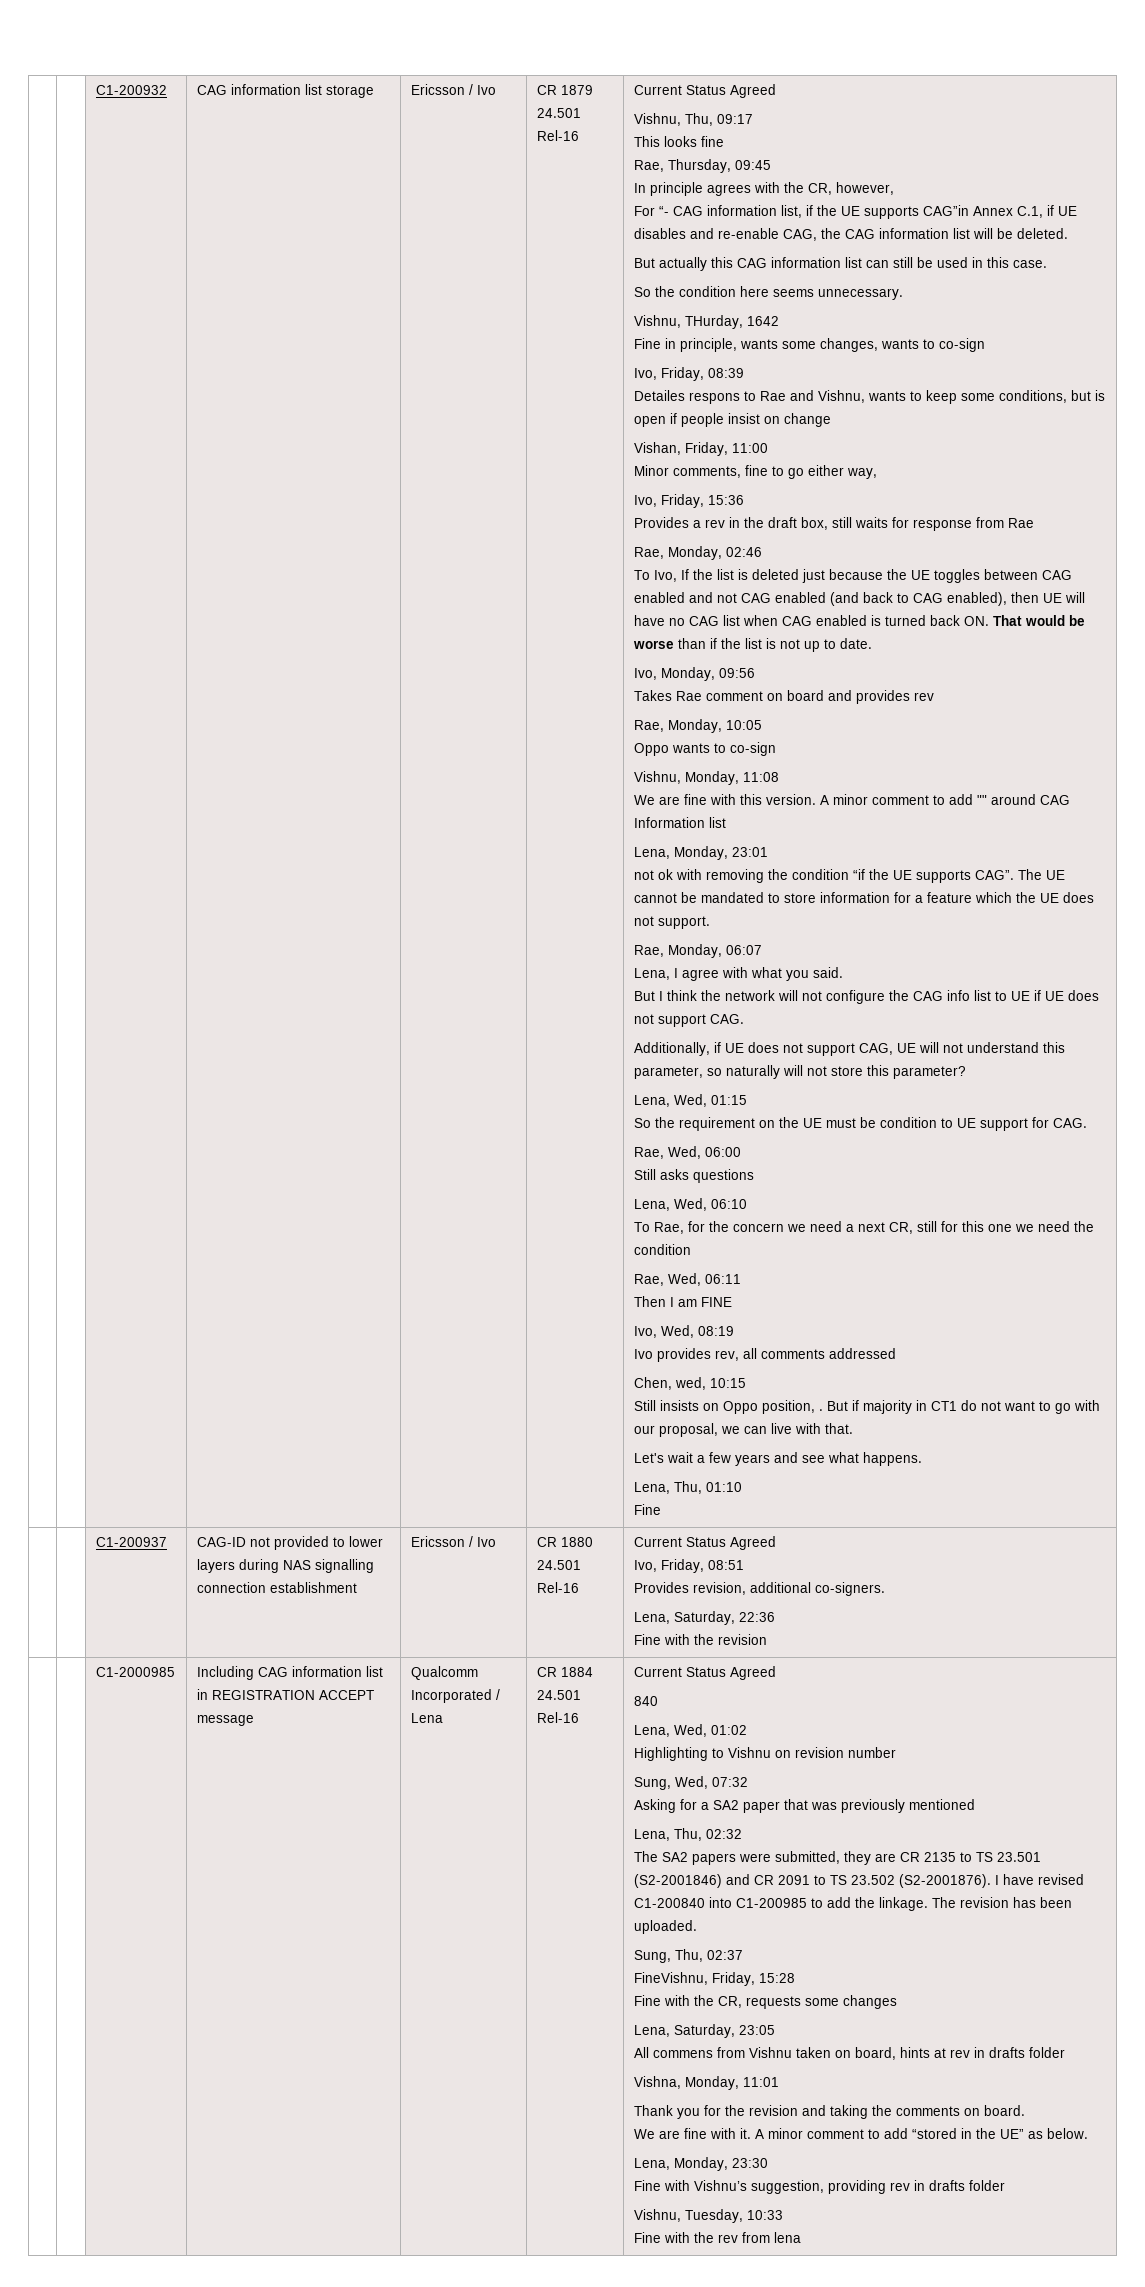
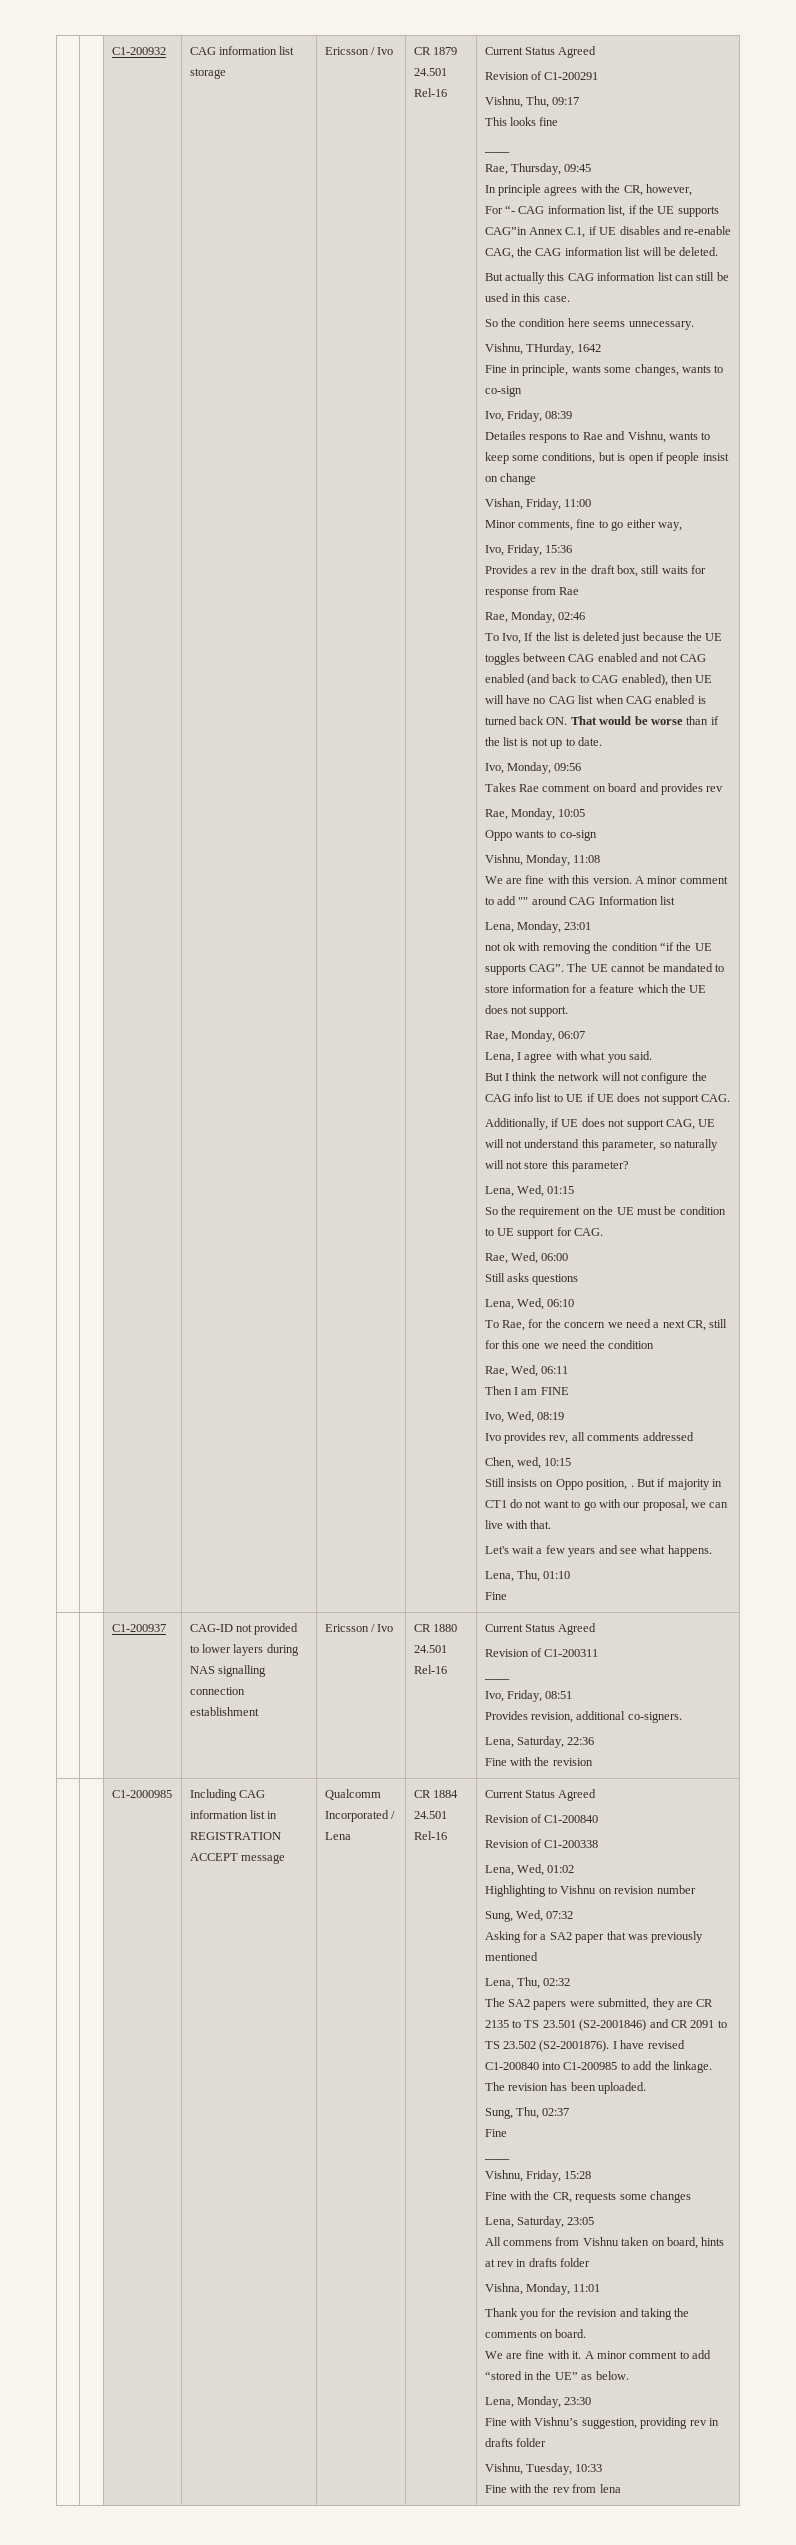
(776, 91) none -> [484,71,599,80] // Revision of C1-200291
(724, 141) none -> [483,151,510,153] // ____
(776, 1543) none -> [484,1648,599,1657] [483,1678,510,1680] // Revision of C1-200311 // ____
[633,1696,658,1706] 840 -> [484,1814,599,1823] [484,1839,599,1848] Revision of C1-200840 // Revision of C1-200338
[633,1972,708,1985] FineVishnu, -> [484,2129,507,2137] [483,2158,510,2160] [484,2170,523,2182] Fine // ____ // Vishnu,

